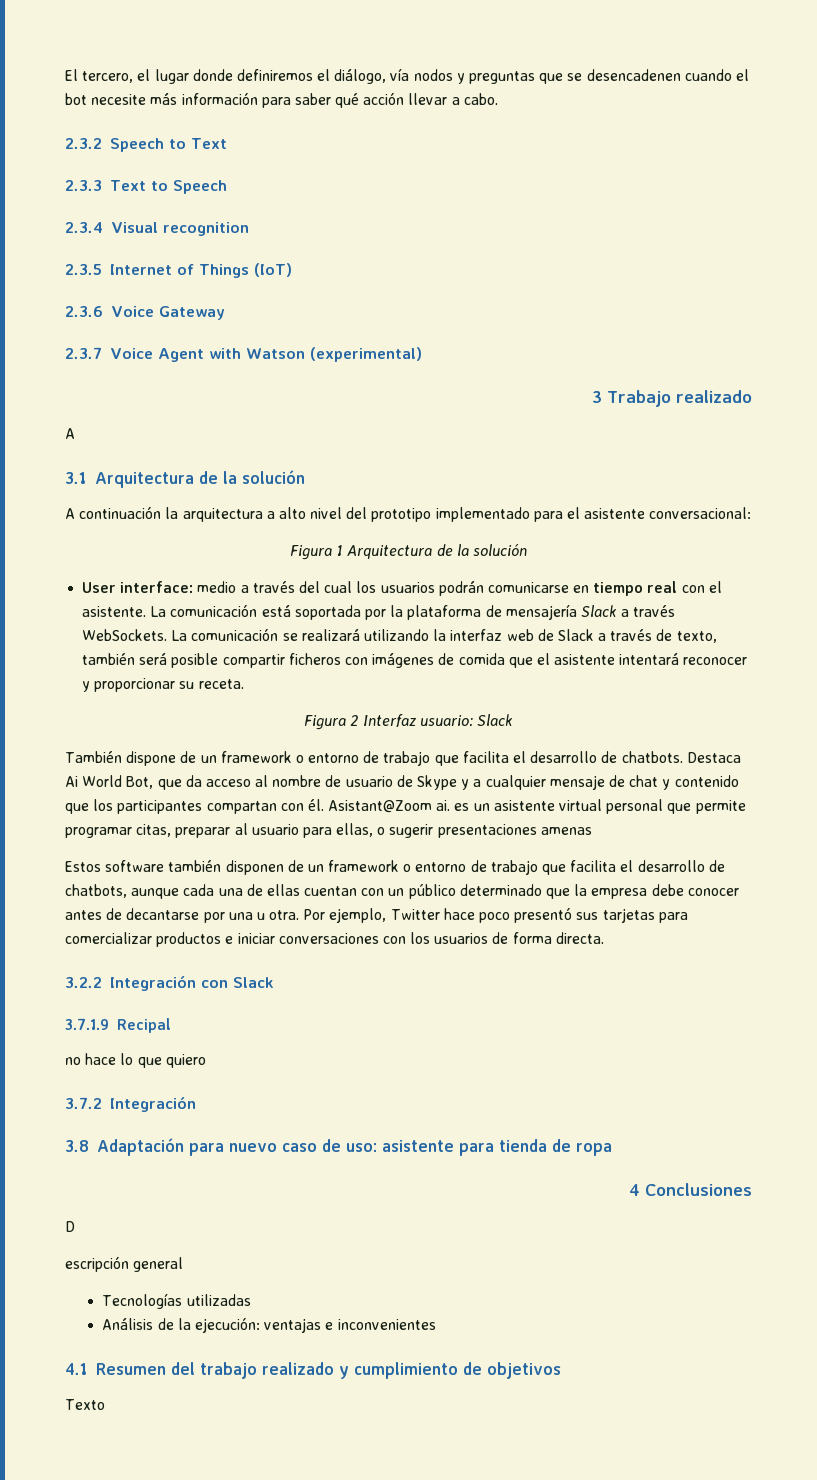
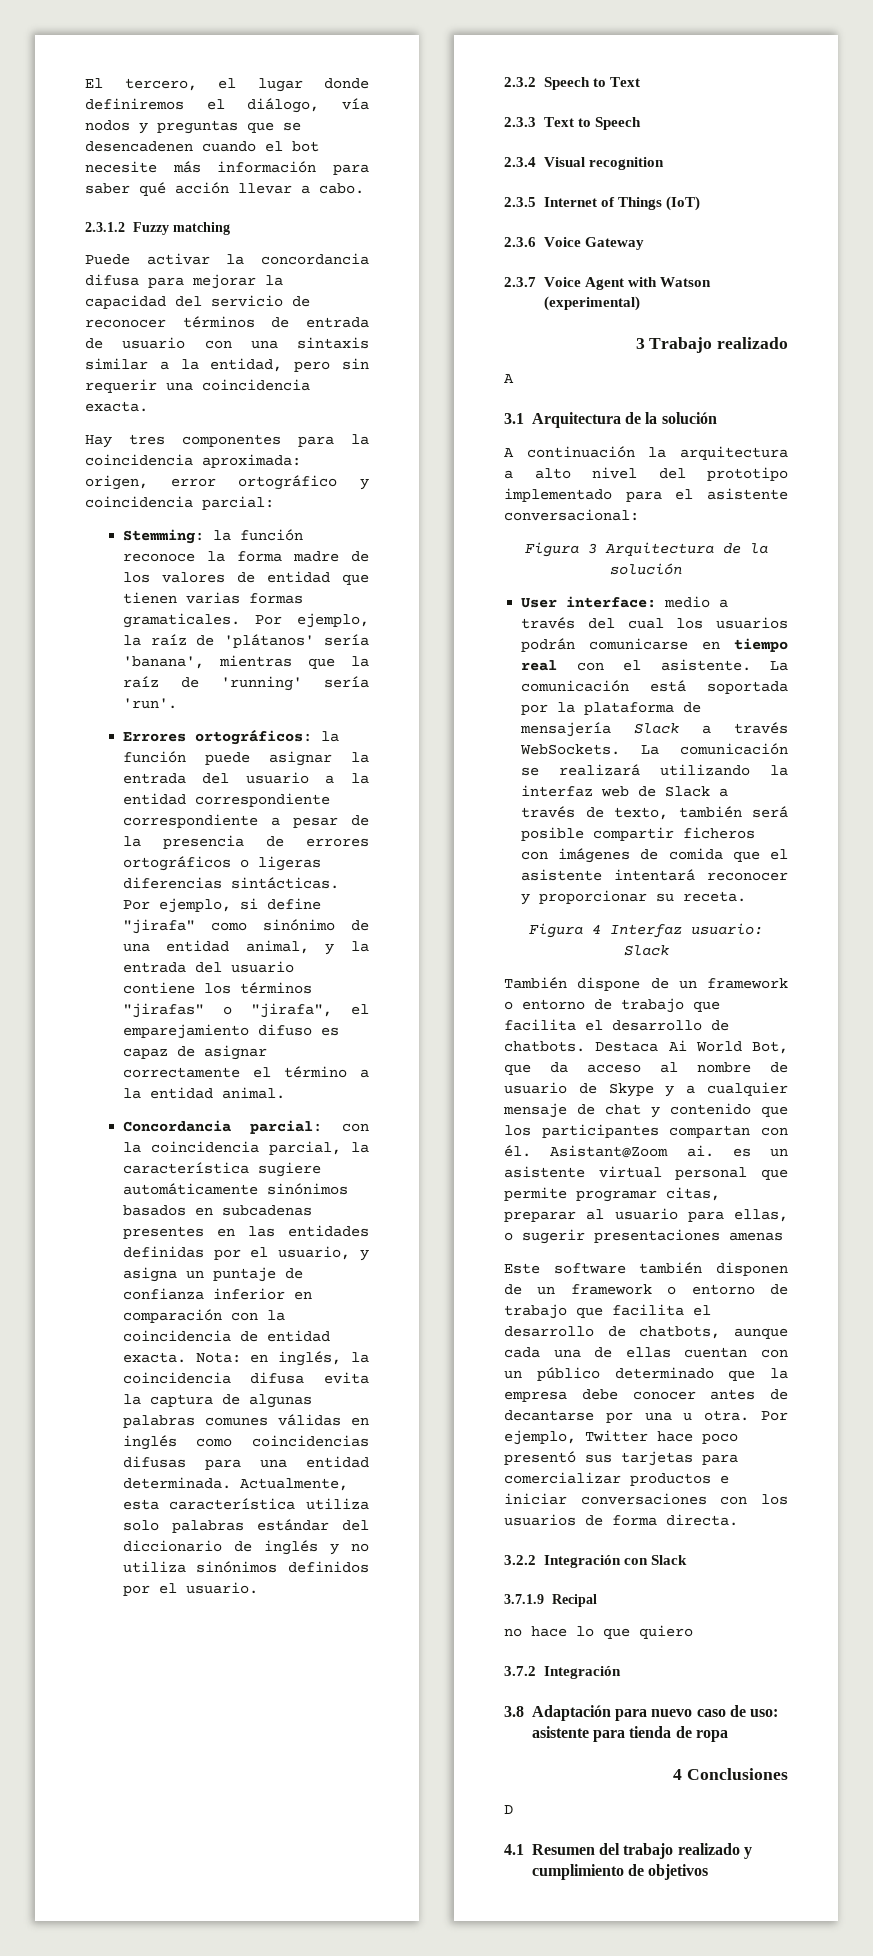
(498, 99) none -> [85,222,230,235] [85,253,369,265] [85,274,283,289] [85,295,310,309] [85,316,369,328] [85,337,369,349] [85,358,369,372] [85,379,310,393] [85,401,148,412] [85,434,369,448] [85,454,301,468] [85,475,369,490] [85,496,274,510] [122,529,303,544] [122,551,370,562] [122,571,370,585] [122,592,303,604] [122,613,369,628] [122,634,370,648] [122,655,369,669] [122,676,369,691] [122,698,177,709] [122,729,339,745] [122,751,369,766] [122,772,370,784] [122,793,330,807] [122,814,369,828] [122,835,369,849] [122,856,321,871] [122,877,339,889] [122,898,321,913] [122,919,369,934] [122,940,370,955] [122,961,294,973] [122,982,312,994] [122,1003,369,1018] [122,1024,339,1039] [122,1045,267,1060] [122,1066,369,1078] [122,1087,285,1099] [122,1120,369,1134] [122,1141,369,1155] [122,1162,321,1177] [122,1183,348,1195] [122,1205,312,1216] [122,1225,369,1239] [122,1246,370,1261] [122,1267,303,1282] [122,1288,312,1300] [122,1309,285,1323] [122,1330,330,1342] [122,1351,370,1366] [122,1372,369,1384] [122,1394,312,1408] [122,1414,369,1428] [122,1435,369,1450] [122,1456,369,1470] [122,1477,348,1491] [122,1498,369,1510] [122,1519,369,1533] [122,1540,370,1555] [122,1561,369,1573] [122,1582,258,1596] // 2.3.1.2 Fuzzy matching // Puede activar la concordancia difusa para mejorar la capacidad del servicio de reconocer términos de entrada de usuario con una sintaxis similar a la entidad, pero sin requerir una coincidencia exacta. // Hay tres componentes para la coincidencia aproximada: origen, error ortográfico y coincidencia parcial: // Stemming: la función reconoce la forma madre de los valores de entidad que tienen varias formas gramaticales. Por ejemplo, la raíz de 'plátanos' sería 'banana', mientras que la raíz de 'running' sería 'run'. // Errores ortográficos: la función puede asignar la entrada del usuario a la entidad correspondiente correspondiente a pesar de la presencia de errores ortográficos o ligeras diferencias sintácticas. Por ejemplo, si define "jirafa" como sinónimo de una entidad animal, y la entrada del usuario contiene los términos "jirafas" o "jirafa", el emparejamiento difuso es capaz de asignar correctamente el término a la entidad animal. // Concordancia parcial: con la coincidencia parcial, la característica sugiere automáticamente sinónimos basados en subcadenas presentes en las entidades definidas por el usuario, y asigna un puntaje de confianza inferior en comparación con la coincidencia de entidad exacta. Nota: en inglés, la coincidencia difusa evita la captura de algunas palabras comunes válidas en inglés como coincidencias difusas para una entidad determinada. Actualmente, esta característica utiliza solo palabras estándar del diccionario de inglés y no utiliza sinónimos definidos por el usuario.
[336,545,344,556] 1 -> [587,543,597,554] 3
[350,715,359,726] 2 -> [592,924,601,934] 4
[65,861,101,872] Estos -> [504,1263,540,1274] Este
[65,1256,184,1272] [102,1293,251,1309] [102,1317,436,1333] // escripción general // Tecnologías utilizadas // Análisis de la ejecución: ventajas e inconvenientes -> (513, 1809) none
[65,1399,105,1410] // Texto -> (709, 1872) none

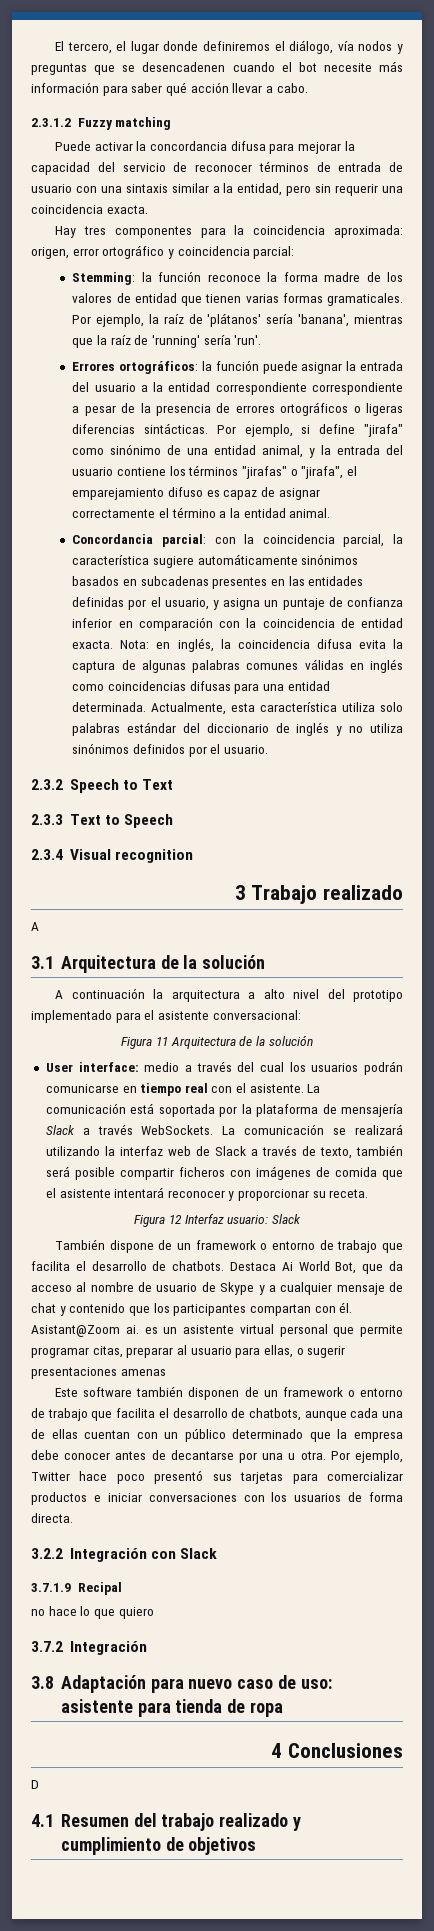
[504,196,700,211] [504,237,644,250] [504,277,711,290] [543,296,640,311] // 2.3.5 Internet of Things (IoT) // 2.3.6 Voice Gateway // 2.3.7 Voice Agent with Watson (experimental) -> (193, 856) none
[587,543,597,554] 3 -> [156,1037,169,1046] 11
[592,924,601,934] 4 -> [168,1215,182,1224] 12

